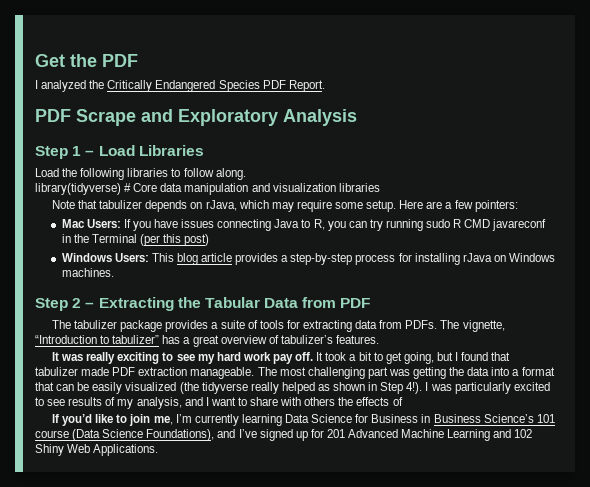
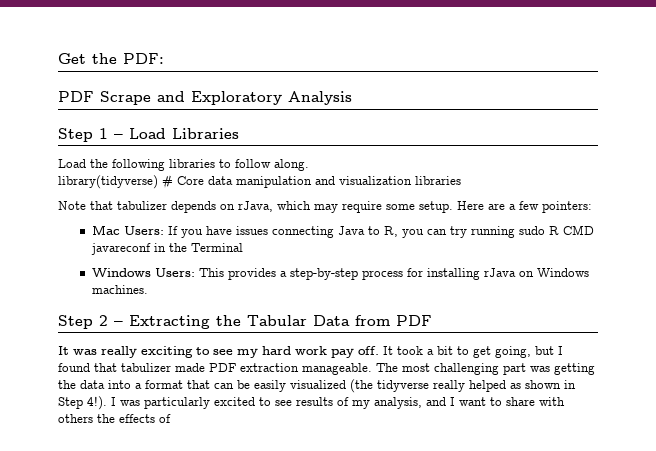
[102,54,138,67] [35,80,325,92] PDF // I analyzed the Critically Endangered Species PDF Report. -> [123,53,164,64] PDF:
[139,234,210,246] (per this post) -> (244, 247) none
[176,253,233,265] blog article -> (225, 272) none
[52,320,505,332] [35,335,379,347] // The tabulizer package provides a suite of tools for extracting data from PDFs. The vignette, “Introduction to tabulizer” has a great overview of tabulizer’s features. -> (432, 320) none
[52,414,555,426] [35,429,533,441] [35,444,159,456] // If you’d like to join me, I’m currently learning Data Science for Business in Business Science’s 101 course (Data Science Foundations), and I’ve signed up for 201 Advanced Machine Learning and 102 Shiny Web Applications. -> (171, 418) none

